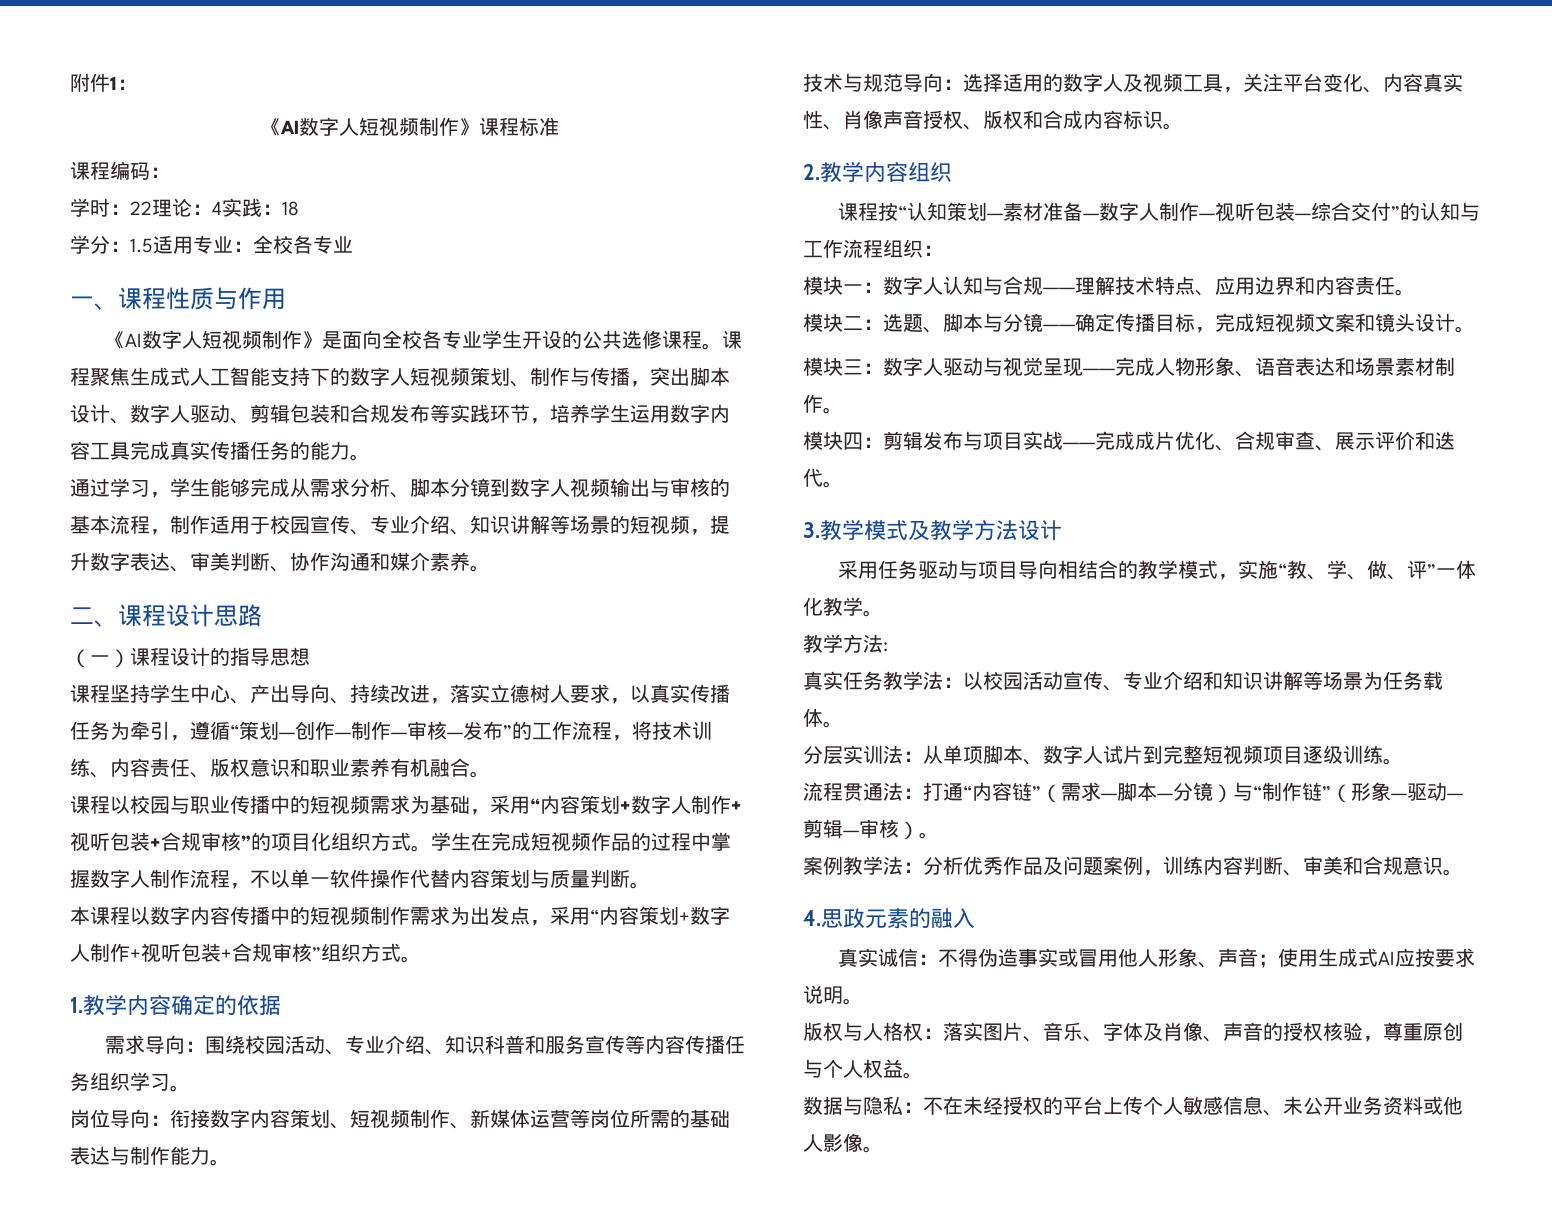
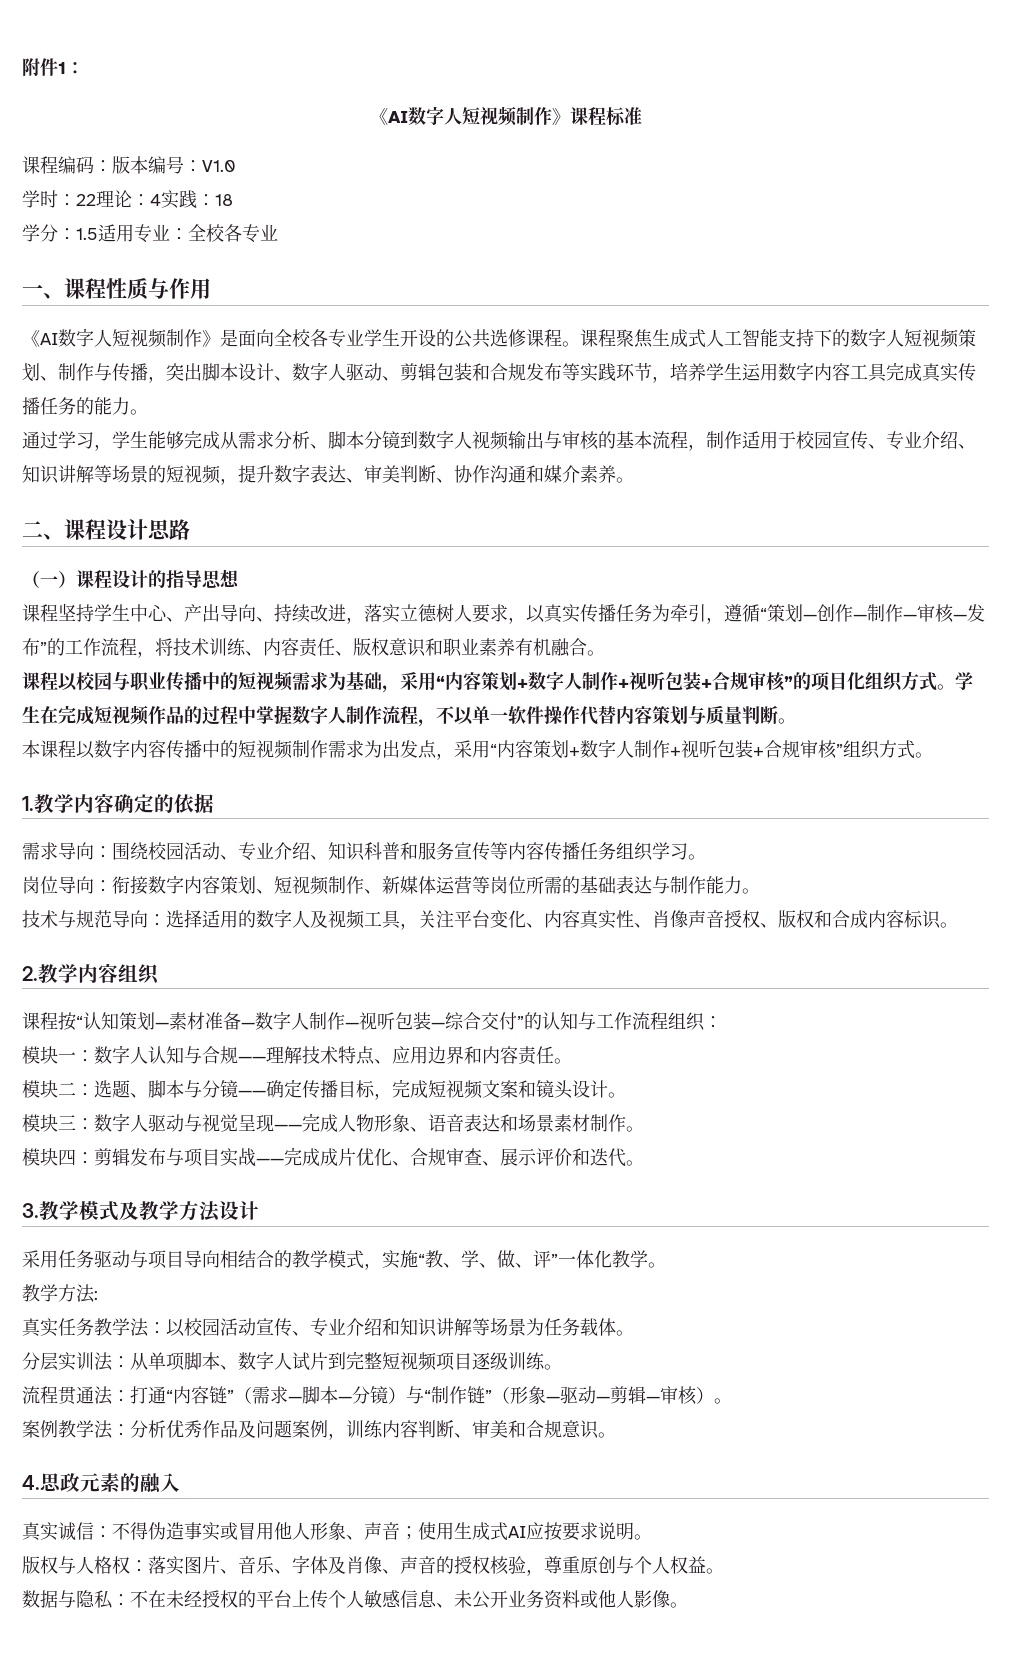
(170, 172) none -> [112,156,236,174] 版本编号：V1.0

